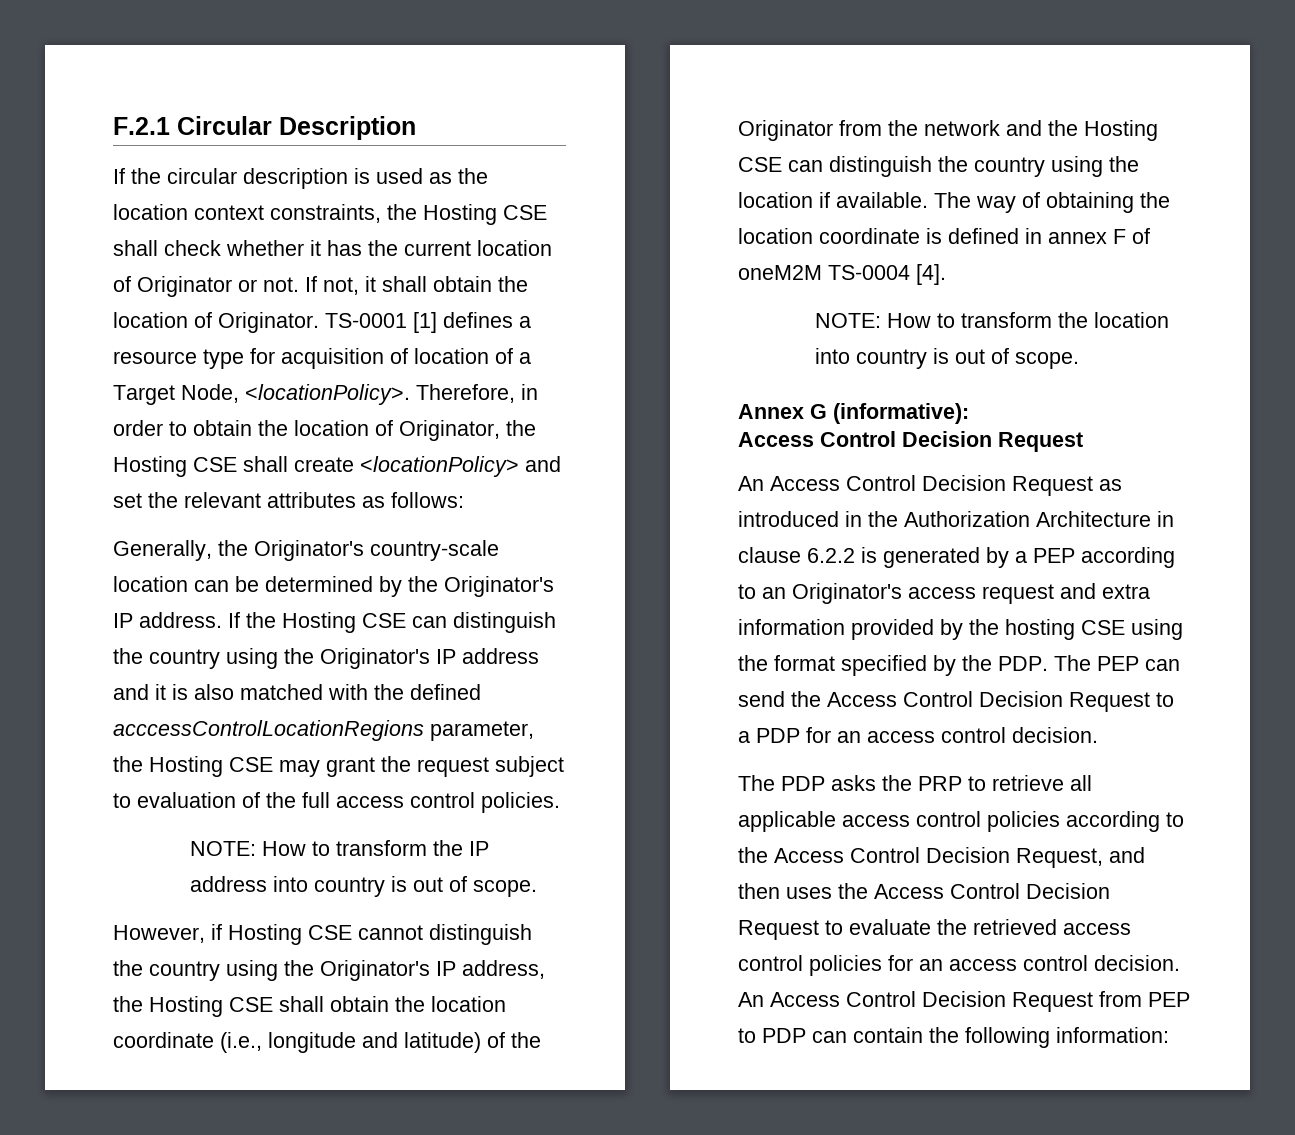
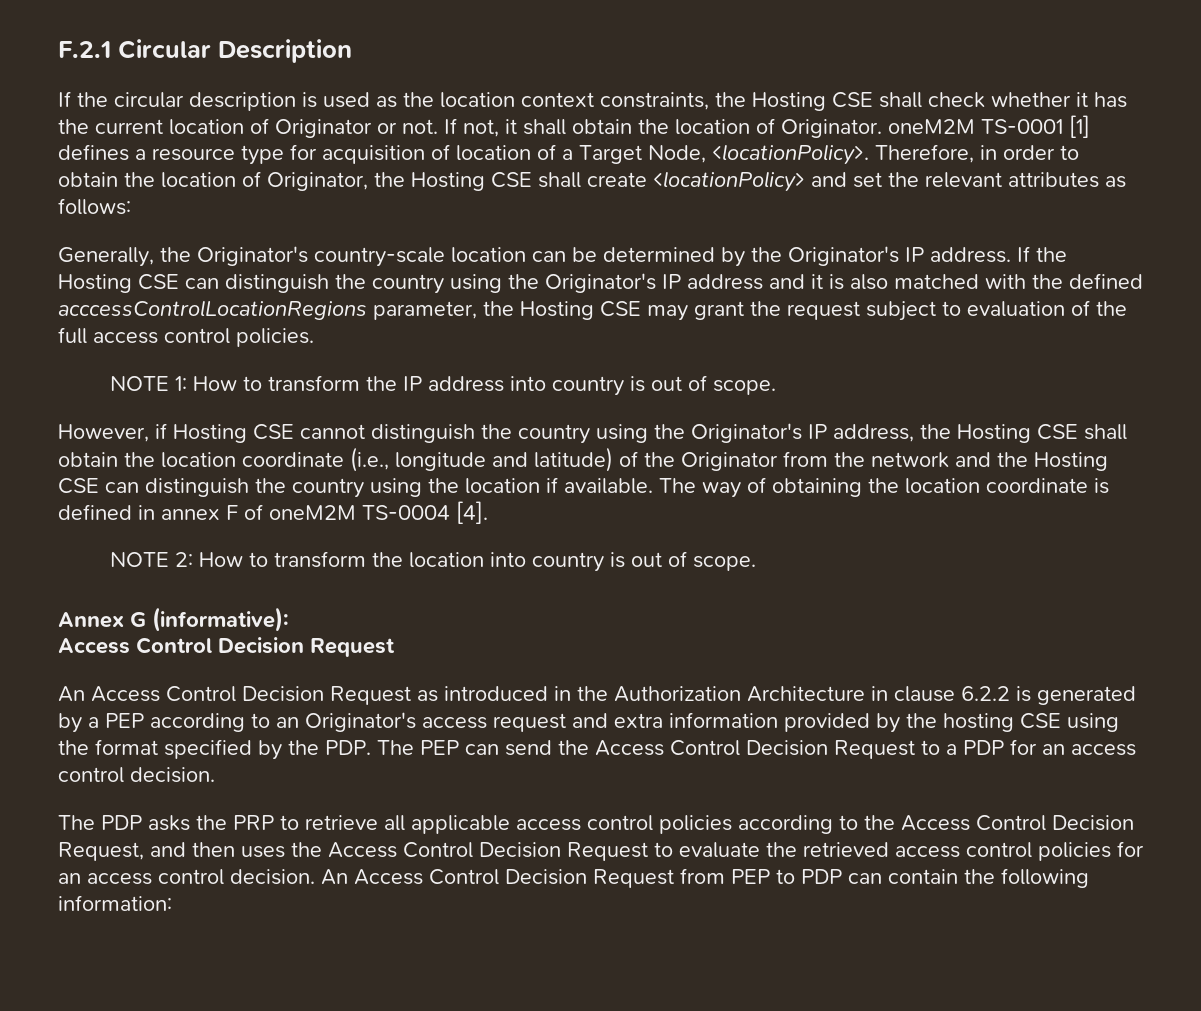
(319, 322) none -> [888,119,975,134] oneM2M
[189,841,256,856] NOTE: -> [109,376,187,391] NOTE 1:
[814,313,881,328] NOTE: -> [109,552,193,567] NOTE 2:

